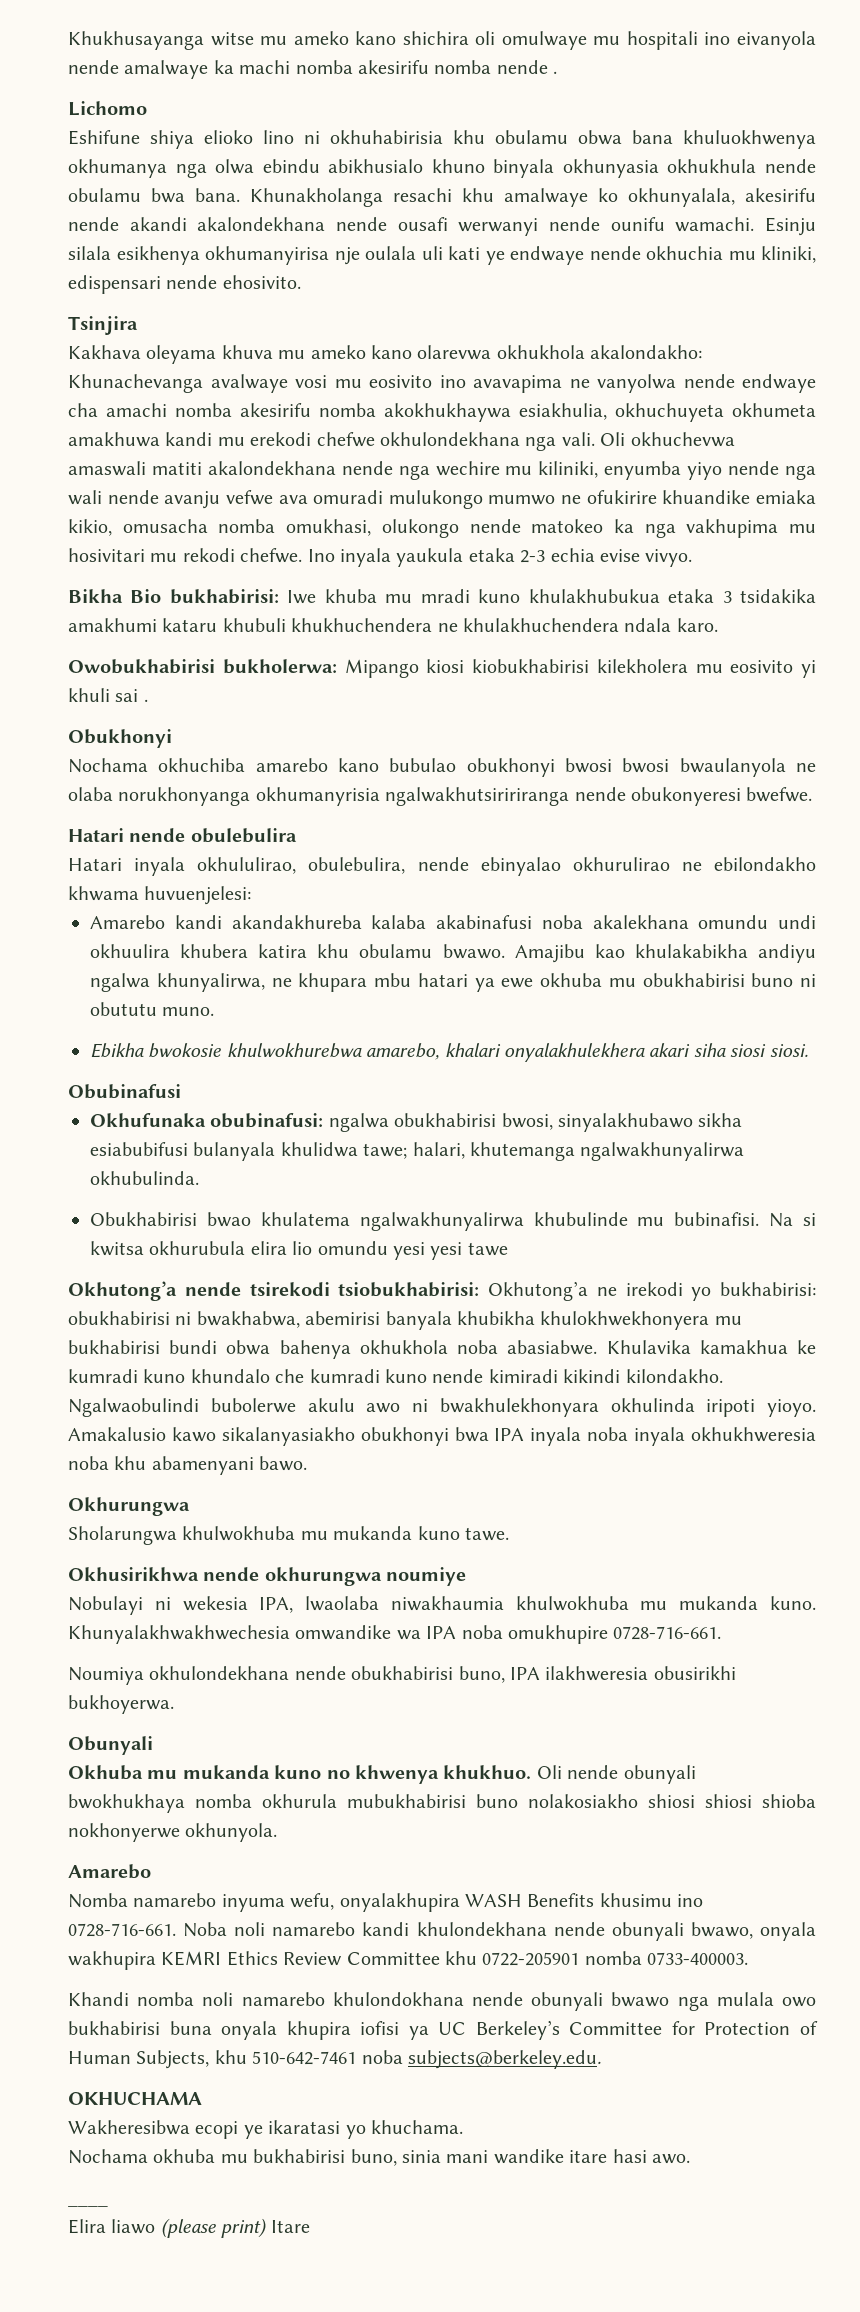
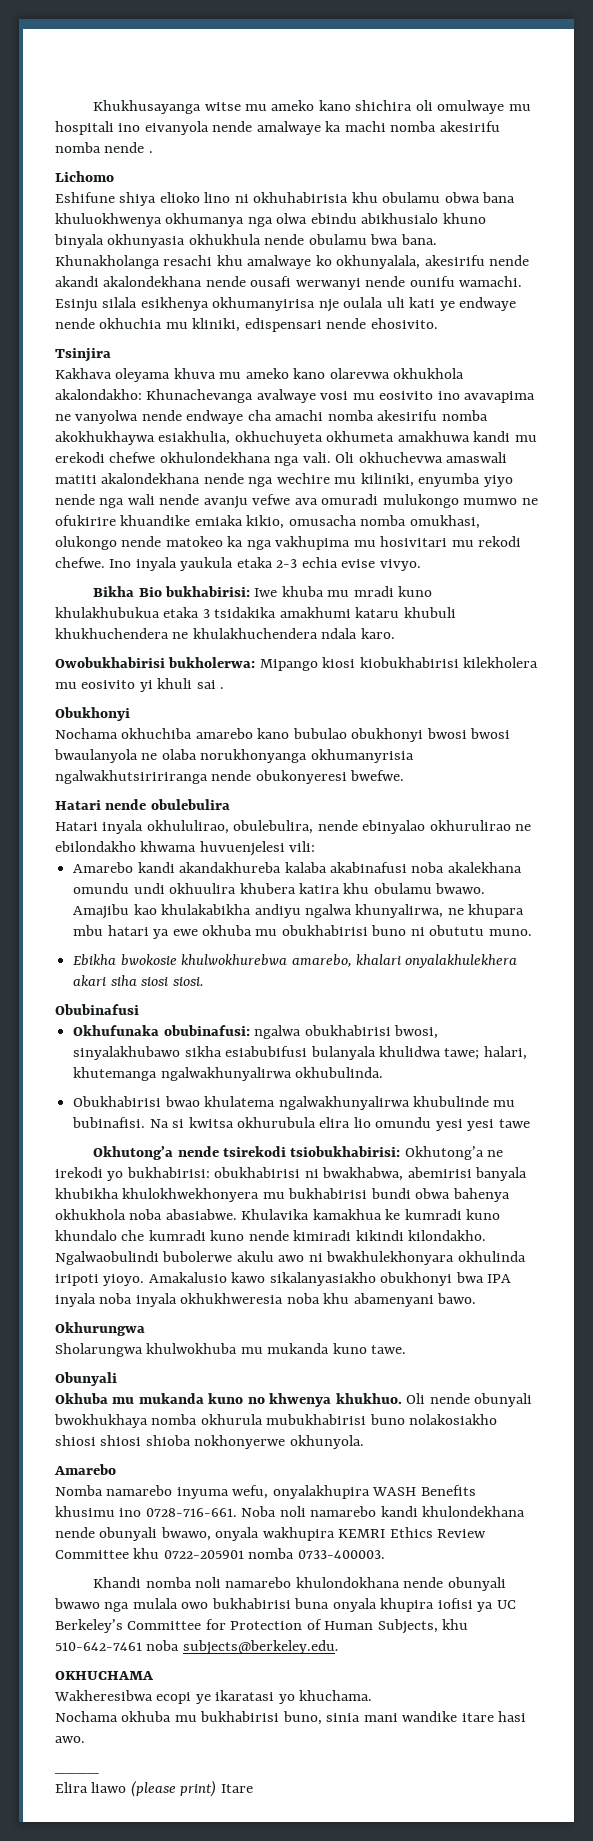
[144,886,252,905] huvuenjelesi: -> [199,841,316,856] huvuenjelesi vili:
[68,1567,467,1586] [68,1596,817,1615] [68,1625,722,1644] [68,1666,736,1685] [68,1695,174,1714] // Okhusirikhwa nende okhurungwa noumiye // Nobulayi ni wekesia IPA, lwaolaba niwakhaumia khulwokhuba mu mukanda kuno. Khunyalakhwakhwechesia omwandike wa IPA noba omukhupire 0728-716-661. // Noumiya okhulondekhana nende obukhabirisi buno, IPA ilakhweresia obusirikhi bukhoyerwa. -> (407, 1349) none

